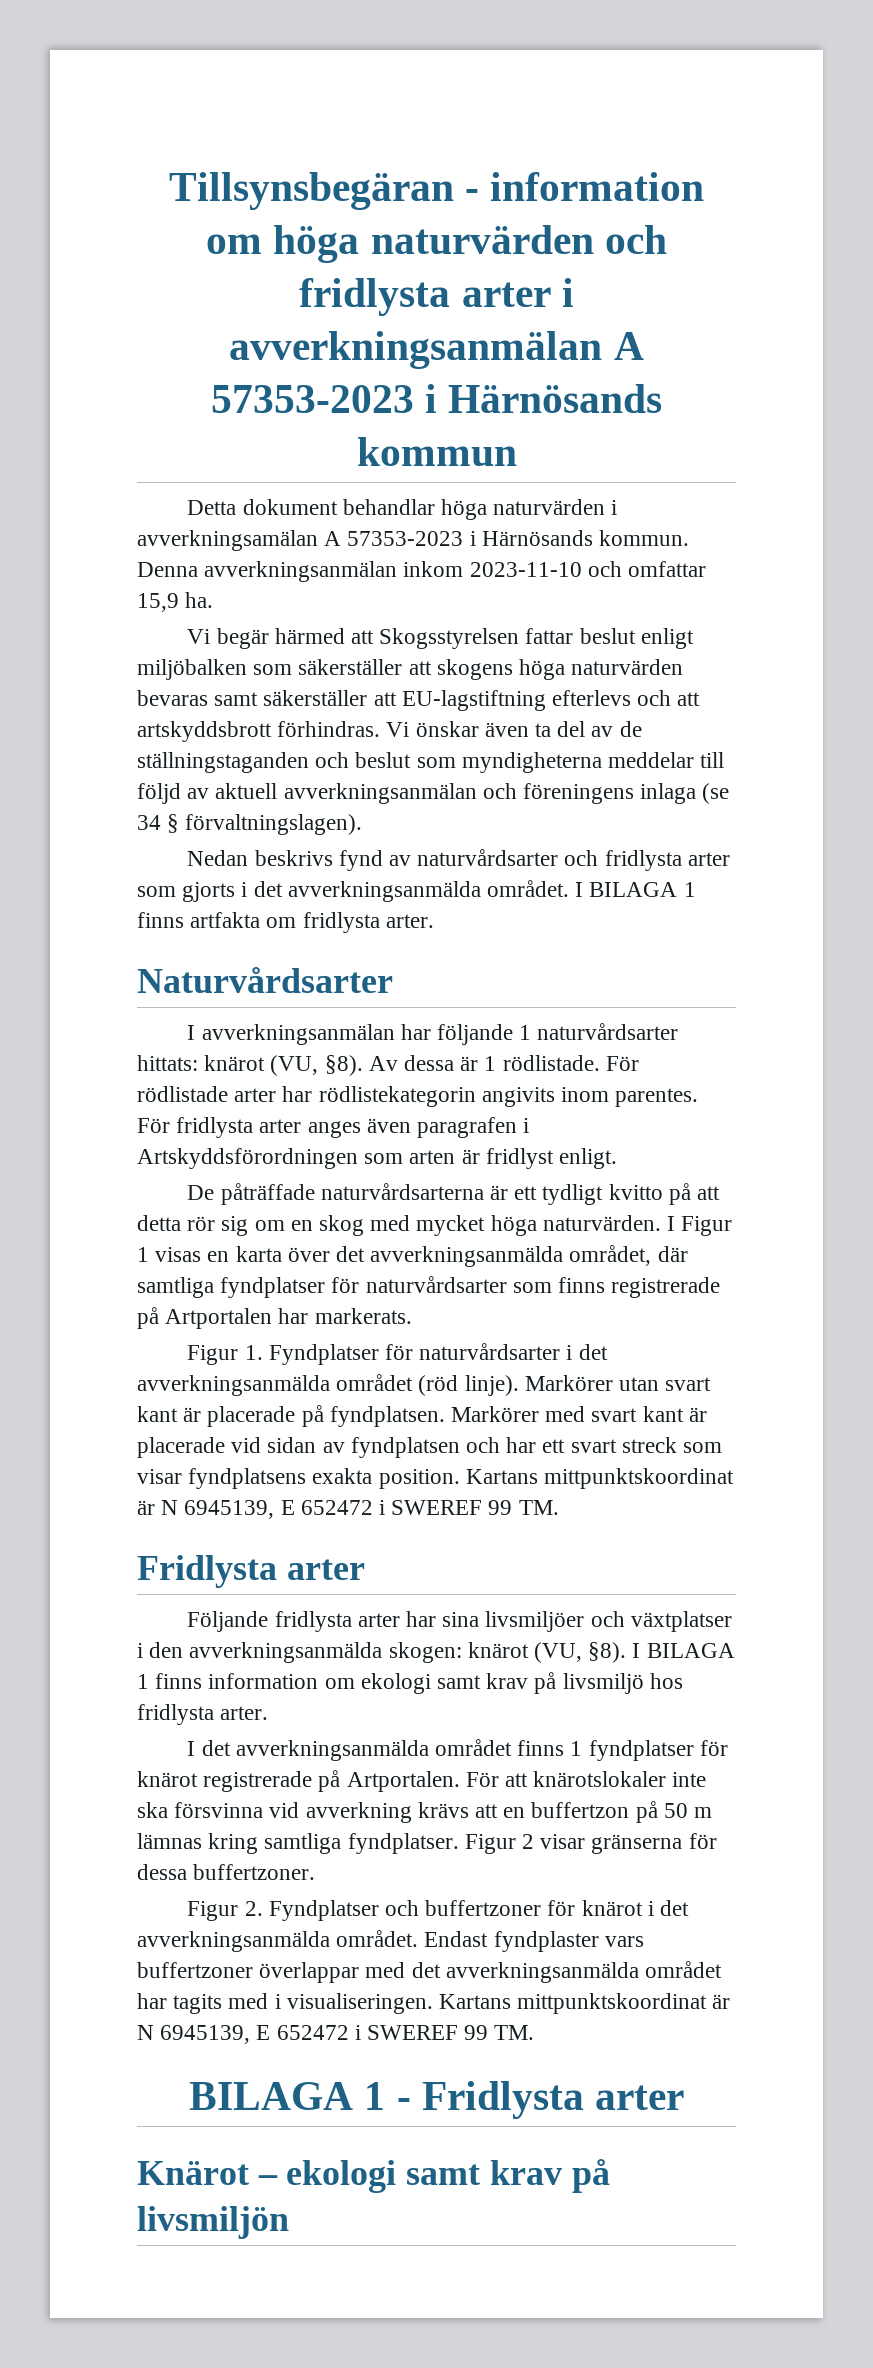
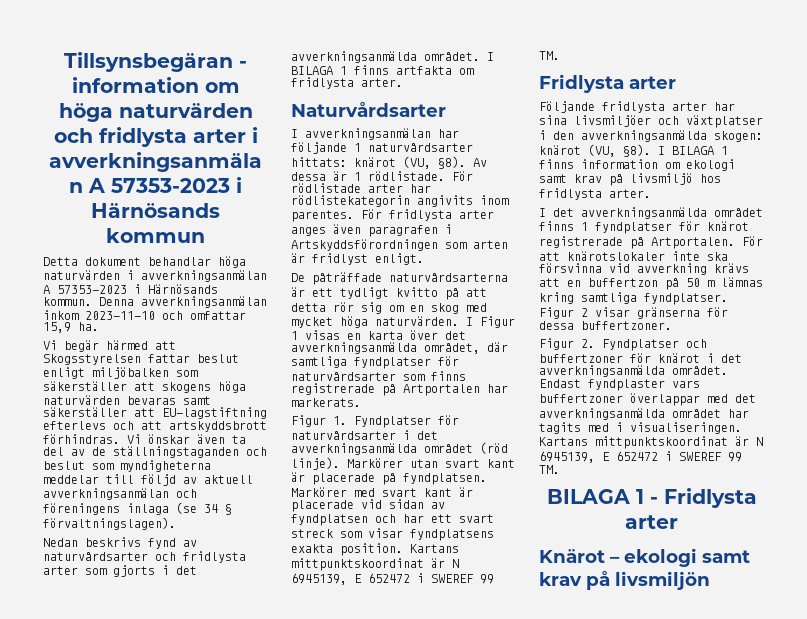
[137,530,318,551] avverkningsamälan -> [141,270,267,282] avverkningsanmälan

